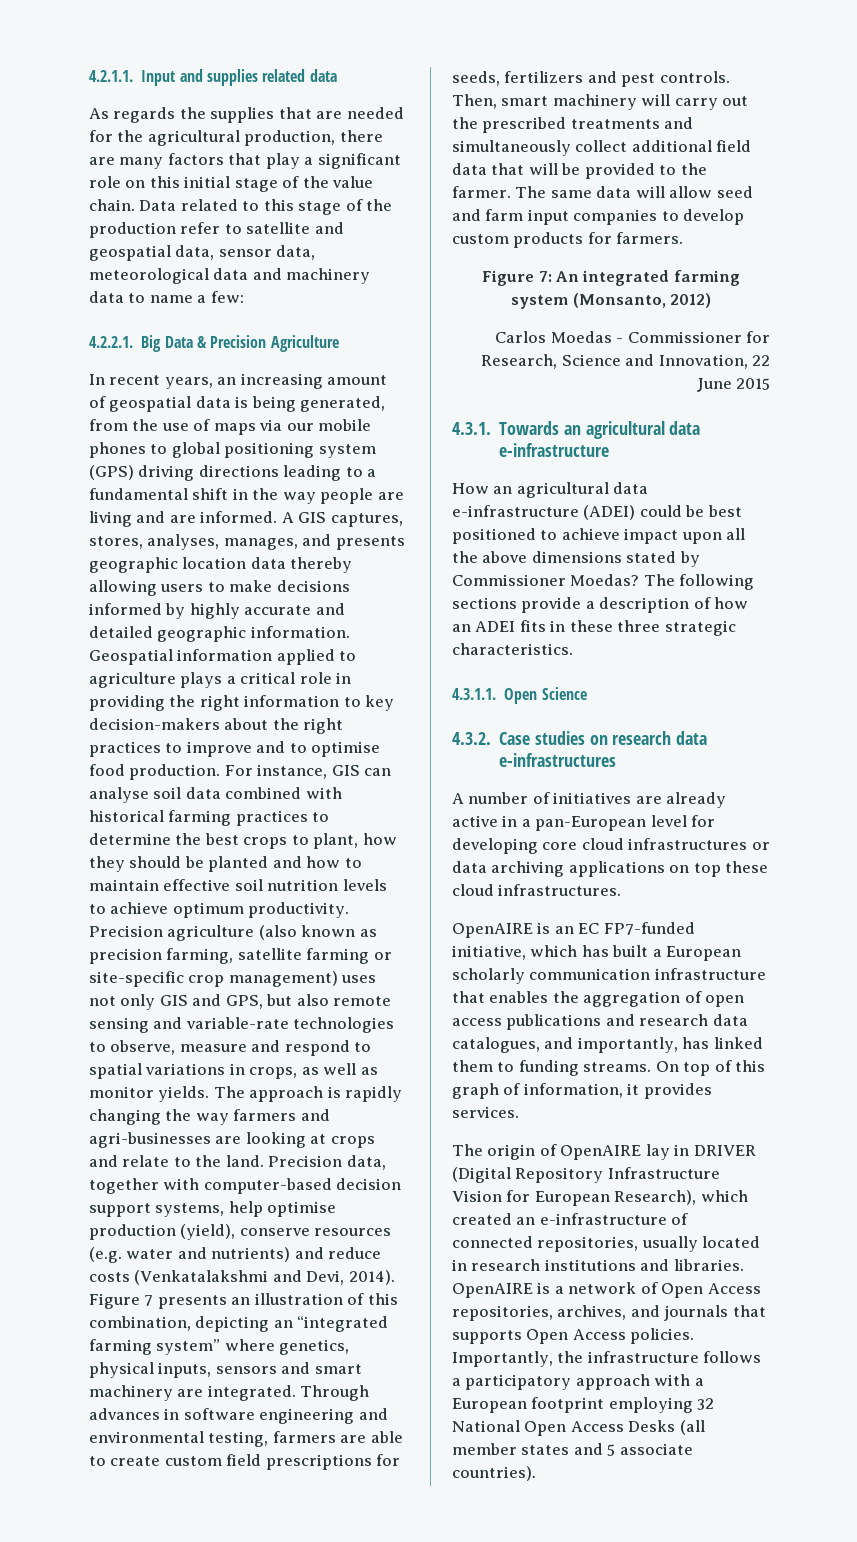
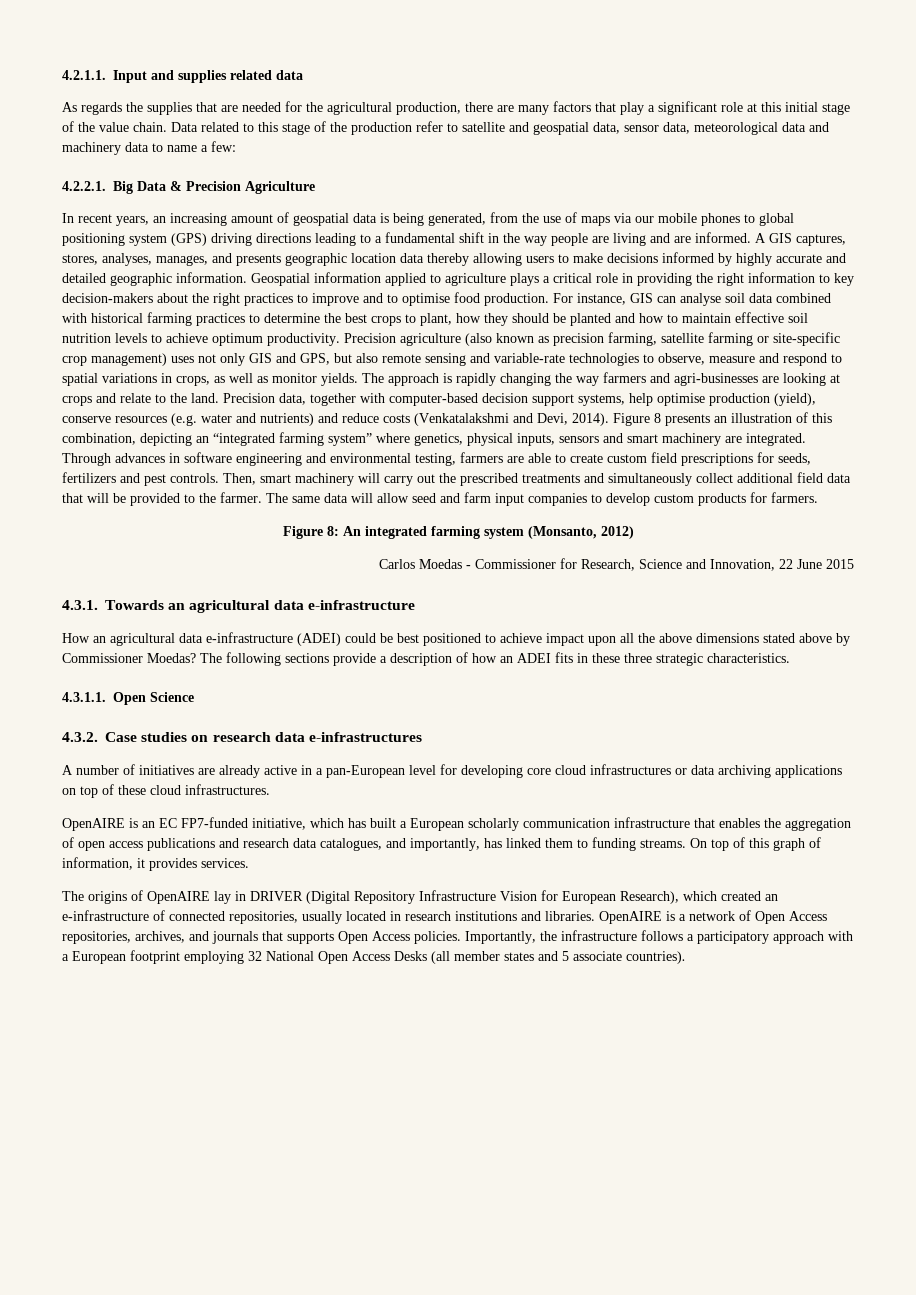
[125,180,146,188] on -> [747,103,757,112] at
[144,1295,154,1306] 7 -> [654,413,661,423] 8
[538,271,552,282] 7: -> [326,526,339,536] 8:
(677, 557) none -> [799,633,832,643] above
(721, 870) none -> [102,784,114,795] of
[487,1144,536,1160] origin -> [88,891,127,904] origins

